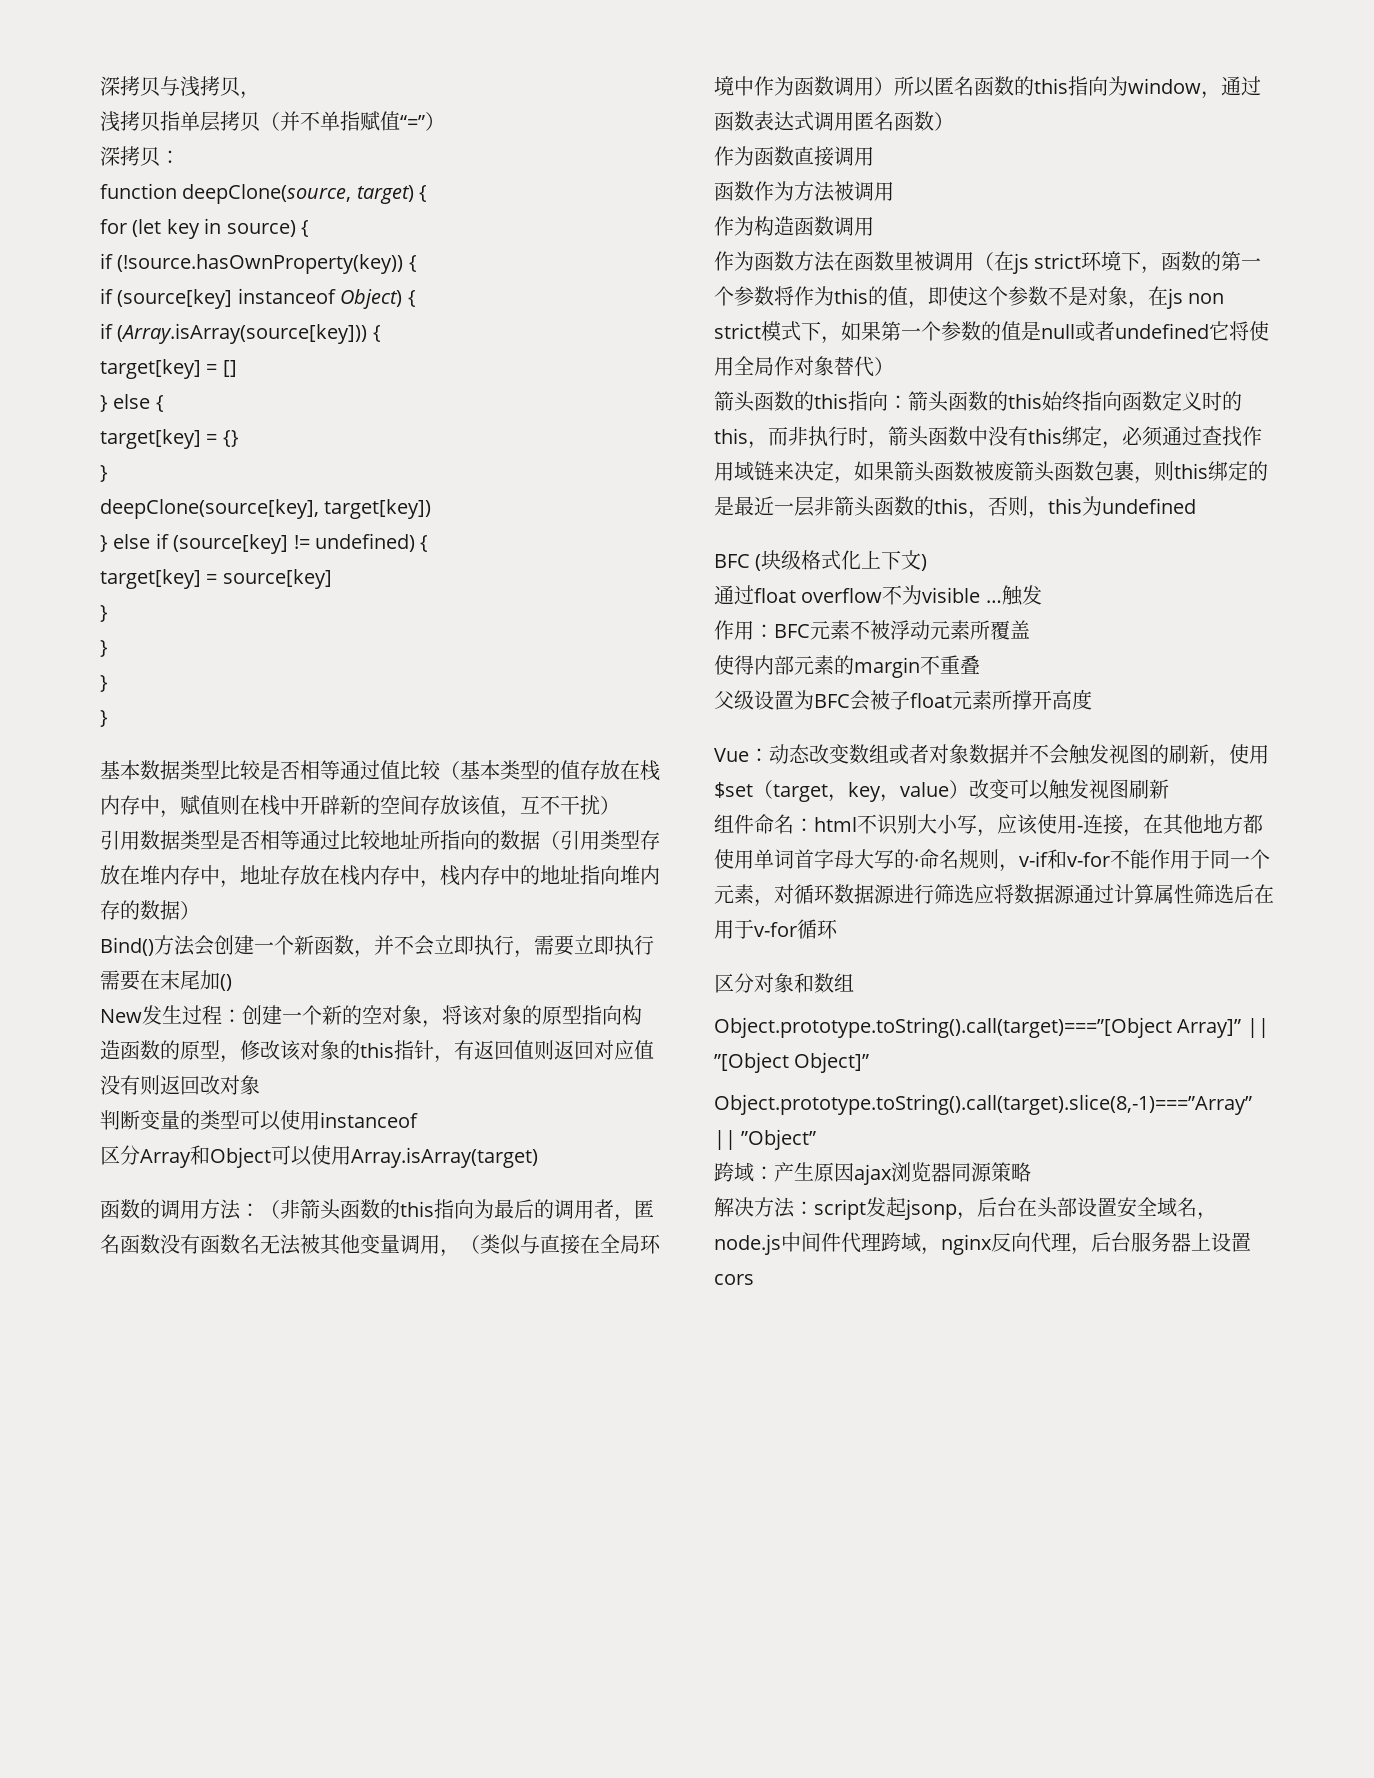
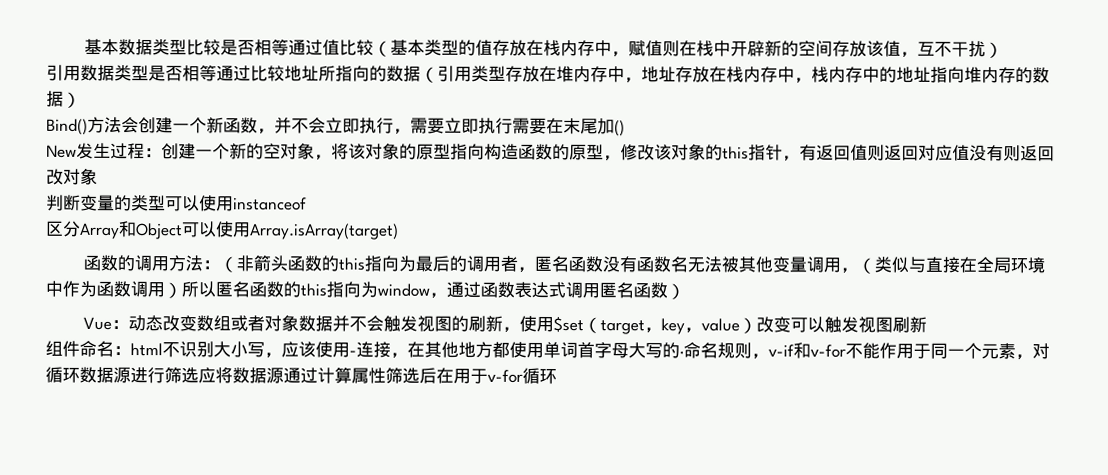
[100,76,260,99] [100,111,445,132] [100,146,180,167] [100,183,428,204] [100,218,309,239] [100,253,417,274] [100,288,416,309] [100,323,381,344] [100,359,237,379] [100,394,164,412] [100,429,239,449] [100,465,108,482] [100,499,432,519] [100,533,429,554] [100,569,332,589] [100,605,108,622] [100,640,108,657] [100,675,108,692] [100,710,108,727] 深拷贝与浅拷贝， // 浅拷贝指单层拷贝（并不单指赋值“=”） // 深拷贝： // function deepClone(source, target) { // for (let key in source) { // if (!source.hasOwnProperty(key)) { // if (source[key] instanceof Object) { // if (Array.isArray(source[key])) { // target[key] = [] // } else { // target[key] = {} // } // deepClone(source[key], target[key]) // } else if (source[key] != undefined) { // target[key] = source[key] // } // } // } // } // -> (84, 46) none
[714,146,874,167] [714,181,894,202] [714,216,874,236] [714,251,1262,274] [714,286,1225,309] [714,321,1269,344] [714,356,894,377] [714,391,1242,412] [714,426,1262,449] [714,461,1268,484] [714,496,1196,519] [714,550,928,571] [714,585,1042,606] [714,620,1030,640] [714,655,980,678] [714,689,1092,711] // 作为函数直接调用 // 函数作为方法被调用 // 作为构造函数调用 // 作为函数方法在函数里被调用（在js strict环境下，函数的第一个参数将作为this的值，即使这个参数不是对象，在js non strict模式下，如果第一个参数的值是null或者undefined它将使用全局作对象替代） // 箭头函数的this指向：箭头函数的this始终指向函数定义时的this，而非执行时，箭头函数中没有this绑定，必须通过查找作用域链来决定，如果箭头函数被废箭头函数包裹，则this绑定的是最近一层非箭头函数的this，否则，this为undefined // BFC (块级格式化上下文) // 通过float overflow不为visible …触发 // 作用：BFC元素不被浮动元素所覆盖 // 使得内部元素的margin不重叠 // 父级设置为BFC会被子float元素所撑开高度 -> (685, 291) none
[714,973,854,993] [714,1017,1269,1038] [714,1052,870,1073] [714,1094,1252,1115] [714,1129,817,1150] [714,1162,1031,1185] [714,1197,1217,1220] [714,1232,1251,1255] [714,1274,754,1285] // 区分对象和数组 // Object.prototype.toString().call(target)===”[Object Array]” || ”[Object Object]” // Object.prototype.toString().call(target).slice(8,-1)===”Array” || ”Object” // 跨域：产生原因ajax浏览器同源策略 // 解决方法：script发起jsonp，后台在头部设置安全域名，node.js中间件代理跨域，nginx反向代理，后台服务器上设置cors -> (557, 376) none

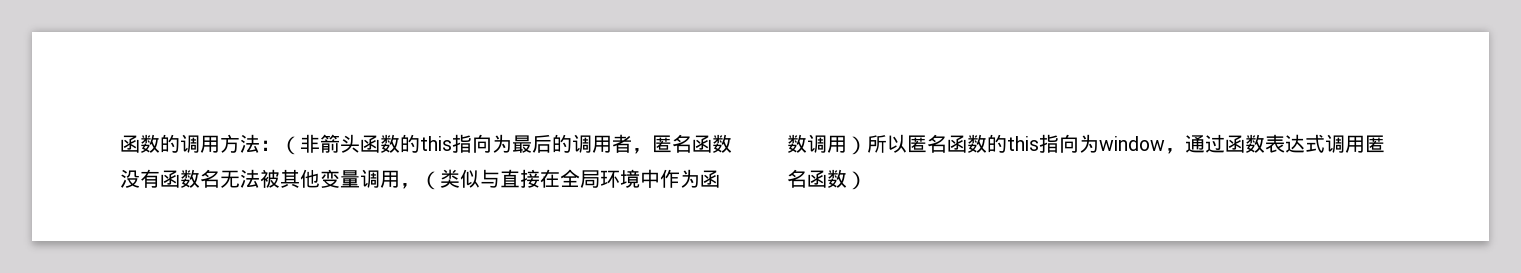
[84,38,1004,59] [46,64,1050,84] [46,90,81,108] [46,116,625,137] [46,142,1055,162] [46,167,98,185] [46,194,307,212] [46,220,399,240] 基本数据类型比较是否相等通过值比较（基本类型的值存放在栈内存中，赋值则在栈中开辟新的空间存放该值，互不干扰） // 引用数据类型是否相等通过比较地址所指向的数据（引用类型存放在堆内存中，地址存放在栈内存中，栈内存中的地址指向堆内存的数据） // Bind()方法会创建一个新函数，并不会立即执行，需要立即执行需要在末尾加() // New发生过程：创建一个新的空对象，将该对象的原型指向构造函数的原型，修改该对象的this指针，有返回值则返回对应值没有则返回改对象 // 判断变量的类型可以使用instanceof // 区分Array和Object可以使用Array.isArray(target) // -> (120, 144) none
[83,314,928,335] [45,340,1050,361] [45,366,557,385] // Vue：动态改变数组或者对象数据并不会触发视图的刷新，使用$set（target，key，value）改变可以触发视图刷新 // 组件命名：html不识别大小写，应该使用-连接，在其他地方都使用单词首字母大写的·命名规则，v-if和v-for不能作用于同一个元素，对循环数据源进行筛选应将数据源通过计算属性筛选后在用于v-for循环 -> (867, 180) none

